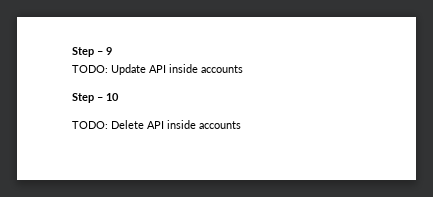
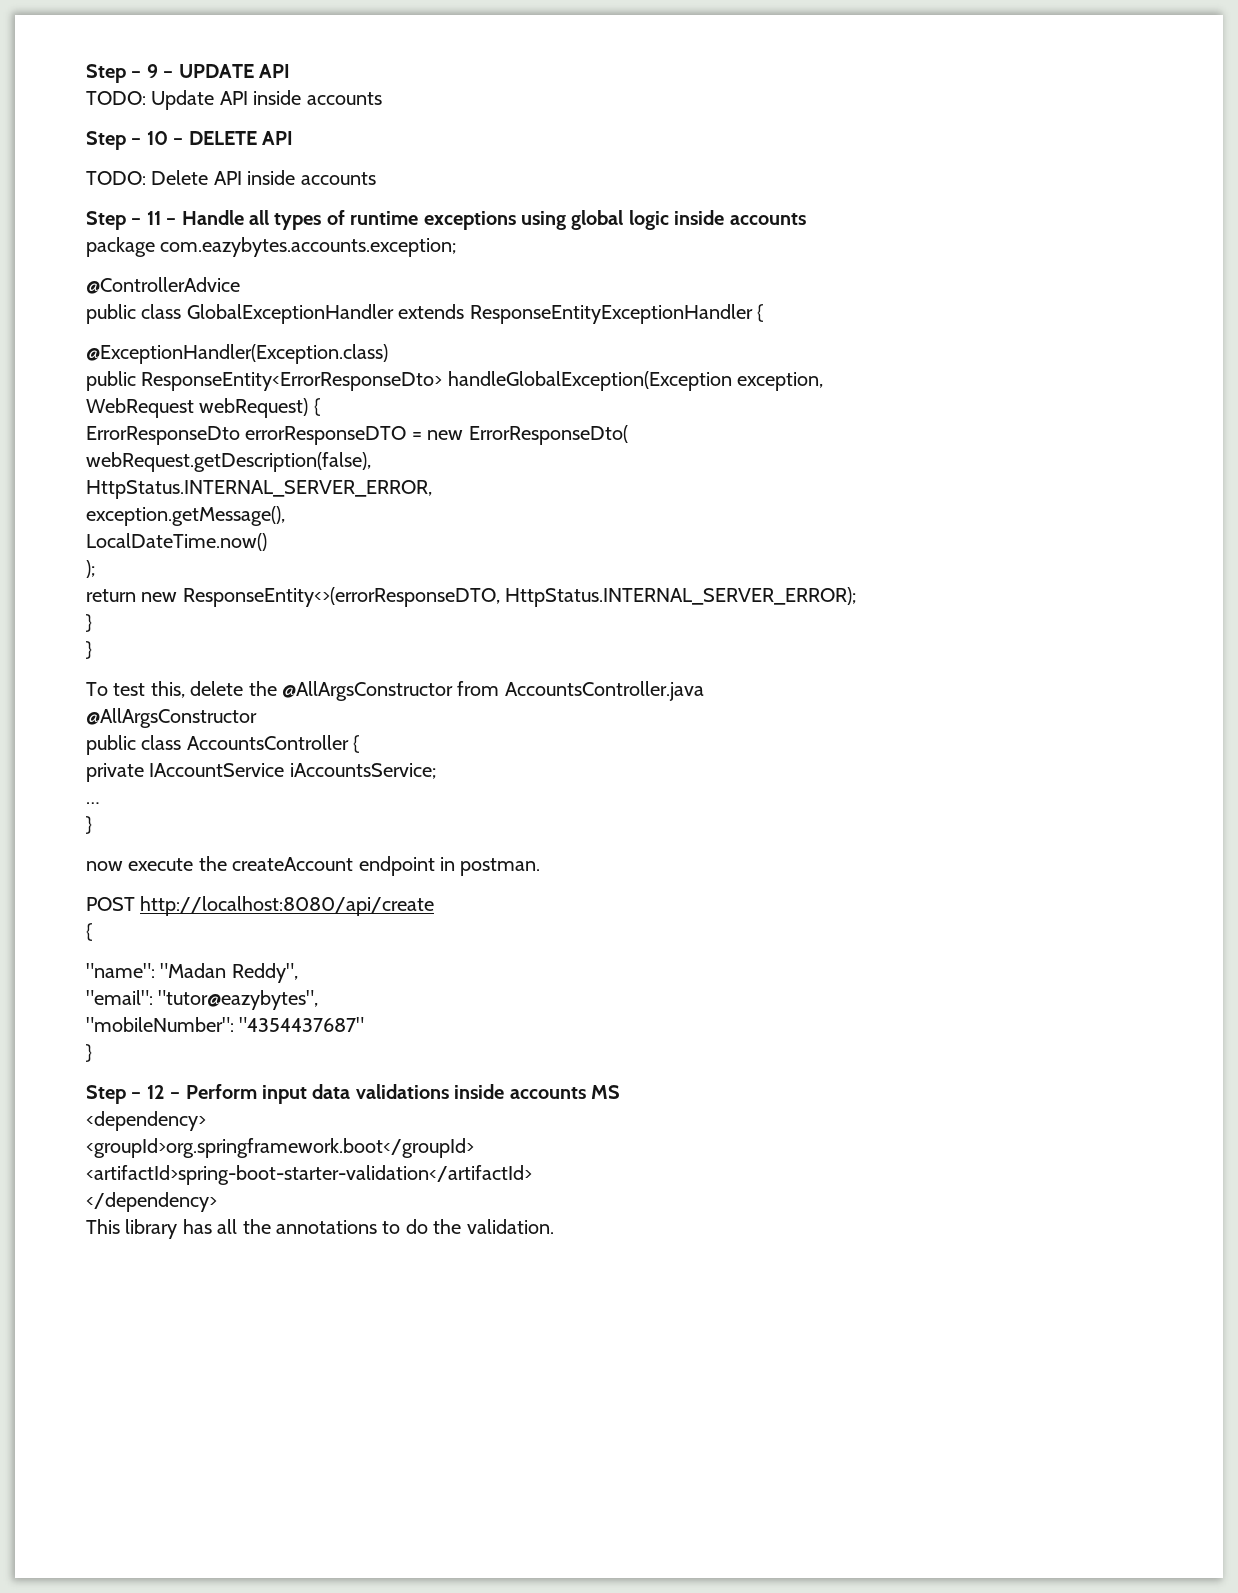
(112, 51) none -> [163,64,290,78] – UPDATE API
(119, 97) none -> [173,131,293,145] – DELETE API
(241, 125) none -> [86,210,806,230] [86,237,457,257] [86,277,240,294] [86,304,763,324] [86,344,388,364] [86,371,824,391] [86,398,320,418] [86,425,628,445] [86,452,371,472] [86,480,432,499] [86,506,285,526] [86,533,267,551] [86,560,95,578] [86,587,857,607] [86,614,92,632] [86,641,92,659] [86,681,704,701] [86,708,257,728] [86,735,360,755] [86,763,436,782] [86,802,100,804] [86,816,92,834] [86,856,541,876] [86,896,435,916] [86,923,92,941] [86,963,298,983] [86,990,319,1010] [86,1017,365,1032] [86,1044,92,1062] [86,1084,620,1104] [86,1111,206,1131] [86,1138,474,1158] [86,1165,532,1185] [86,1192,217,1212] [86,1219,554,1239] // Step – 11 – Handle all types of runtime exceptions using global logic inside accounts // package com.eazybytes.accounts.exception; // @ControllerAdvice // public class GlobalExceptionHandler extends ResponseEntityExceptionHandler { // @ExceptionHandler(Exception.class) // public ResponseEntity<ErrorResponseDto> handleGlobalException(Exception exception, // WebRequest webRequest) { // ErrorResponseDto errorResponseDTO = new ErrorResponseDto( // webRequest.getDescription(false), // HttpStatus.INTERNAL_SERVER_ERROR, // exception.getMessage(), // LocalDateTime.now() // ); // return new ResponseEntity<>(errorResponseDTO, HttpStatus.INTERNAL_SERVER_ERROR); // } // } // To test this, delete the @AllArgsConstructor from AccountsController.java // @AllArgsConstructor // public class AccountsController { // private IAccountService iAccountsService; // … // } // now execute the createAccount endpoint in postman. // POST http://localhost:8080/api/create // { // "name": "Madan Reddy", // "email": "tutor@eazybytes", // "mobileNumber": "4354437687" // } // Step – 12 – Perform input data validations inside accounts MS // <dependency> // <groupId>org.springframework.boot</groupId> // <artifactId>spring-boot-starter-validation</artifactId> // </dependency> // This library has all the annotations to do the validation.

